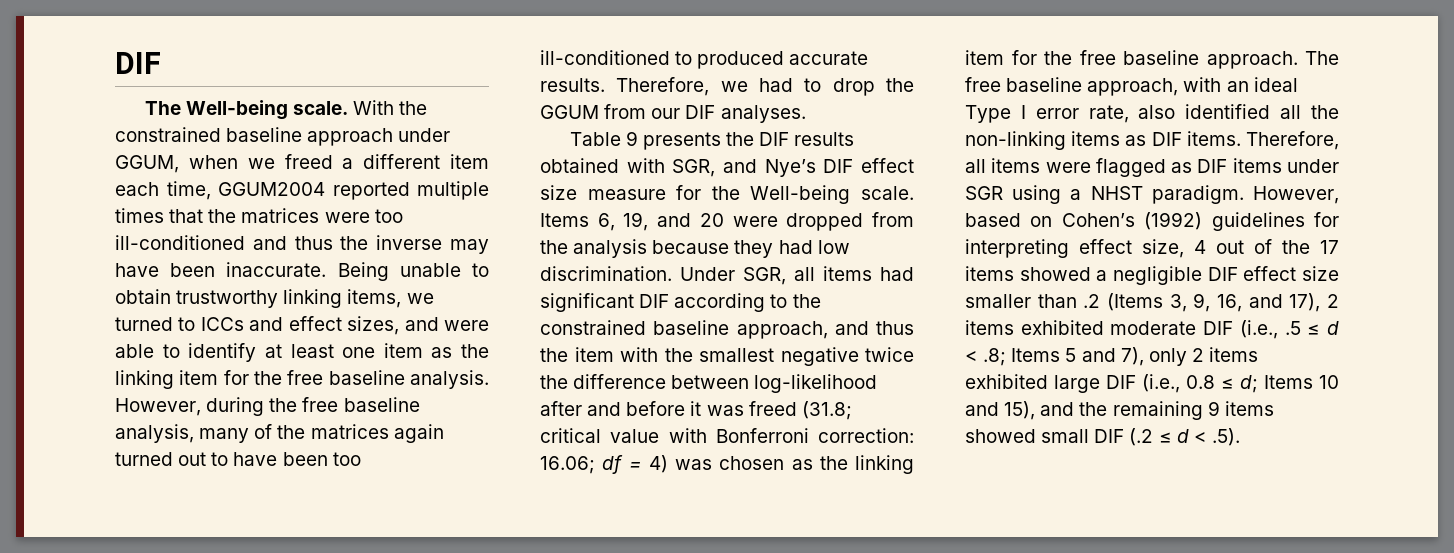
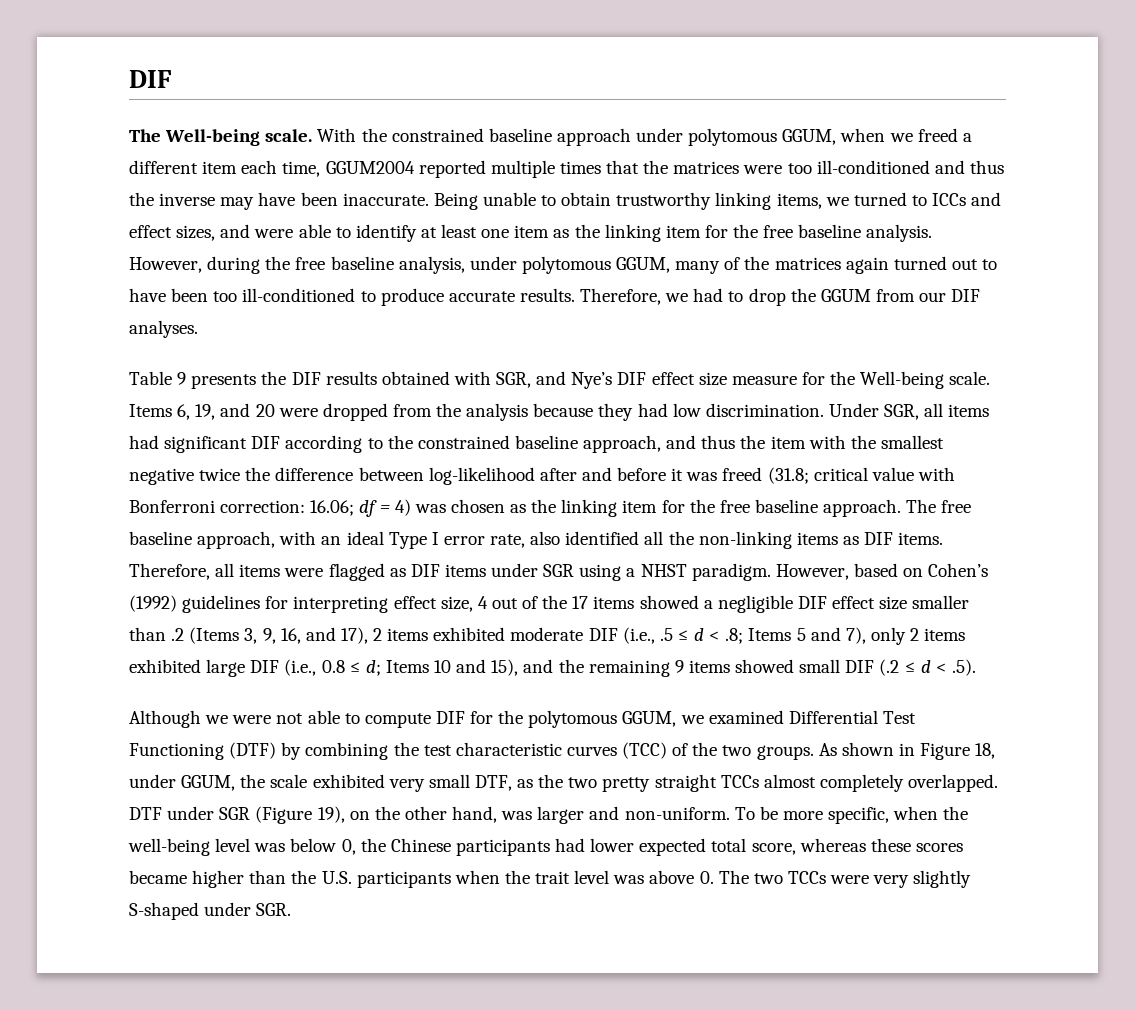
(451, 135) none -> [688,128,778,146] polytomous
(194, 433) none -> [469,256,671,274] under polytomous GGUM,
[697,51,785,69] produced -> [380,288,444,306] produce
(1240, 437) none -> [129,710,916,728] [129,742,996,760] [129,774,999,792] [129,806,969,824] [128,838,963,856] [129,870,972,888] [129,902,292,920] // Although we were not able to compute DIF for the polytomous GGUM, we examined Differential Test Functioning (DTF) by combining the test characteristic curves (TCC) of the two groups. As shown in Figure 18, under GGUM, the scale exhibited very small DTF, as the two pretty straight TCCs almost completely overlapped. DTF under SGR (Figure 19), on the other hand, was larger and non-uniform. To be more specific, when the well-being level was below 0, the Chinese participants had lower expected total score, whereas these scores became higher than the U.S. participants when the trait level was above 0. The two TCCs were very slightly S-shaped under SGR.

